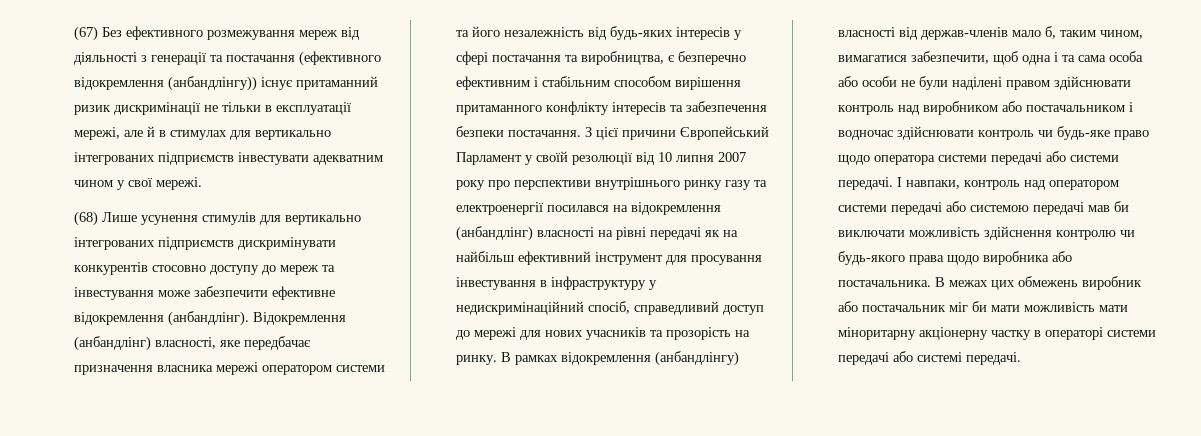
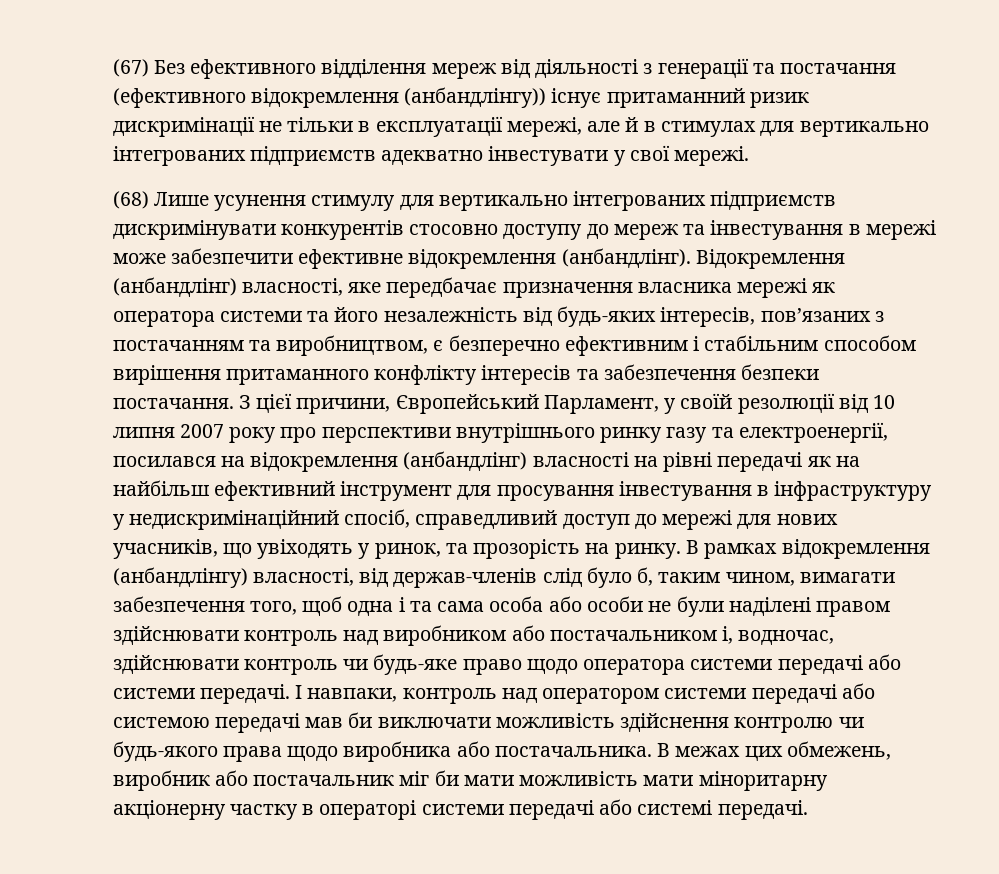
[206,30,295,40] розмежування -> [321,59,427,78] відділення
[237,152,383,165] [73,180,113,187] інвестувати адекватним чином -> [381,146,609,166] адекватно інвестувати
[201,212,256,225] стимулів -> [311,195,396,211] стимулу
(154, 293) none -> [848,220,936,240] в мережі
[261,365,332,375] оператором -> [812,282,836,293] [112,311,215,327] як оператора
[675,27,742,40] [455,51,664,65] інтересів у сфері постачання та виробництва, -> [660,307,884,327] [112,335,429,356] інтересів, пов’язаних з постачанням та виробництвом,
[621,126,769,140] [455,152,522,165] причини Європейський Парламент -> [296,394,659,414] причини, Європейський Парламент,
[455,202,543,215] електроенергії -> [738,422,888,443] електроенергії,
[585,327,646,340] учасників -> [112,539,441,559] учасників, що увіходять у ринок,
[837,27,895,37] власності -> [252,568,354,586] власності,
[1011,30,1041,37] мало -> [542,567,632,588] слід було
[837,51,989,64] вимагатися забезпечити, -> [799,572,895,583] [112,596,297,615] вимагати забезпечення того,
[1128,102,1133,112] [837,130,893,140] і водночас -> [722,626,835,645] і, водночас,
[1017,276,1078,287] обмежень -> [786,741,891,760] обмежень,

